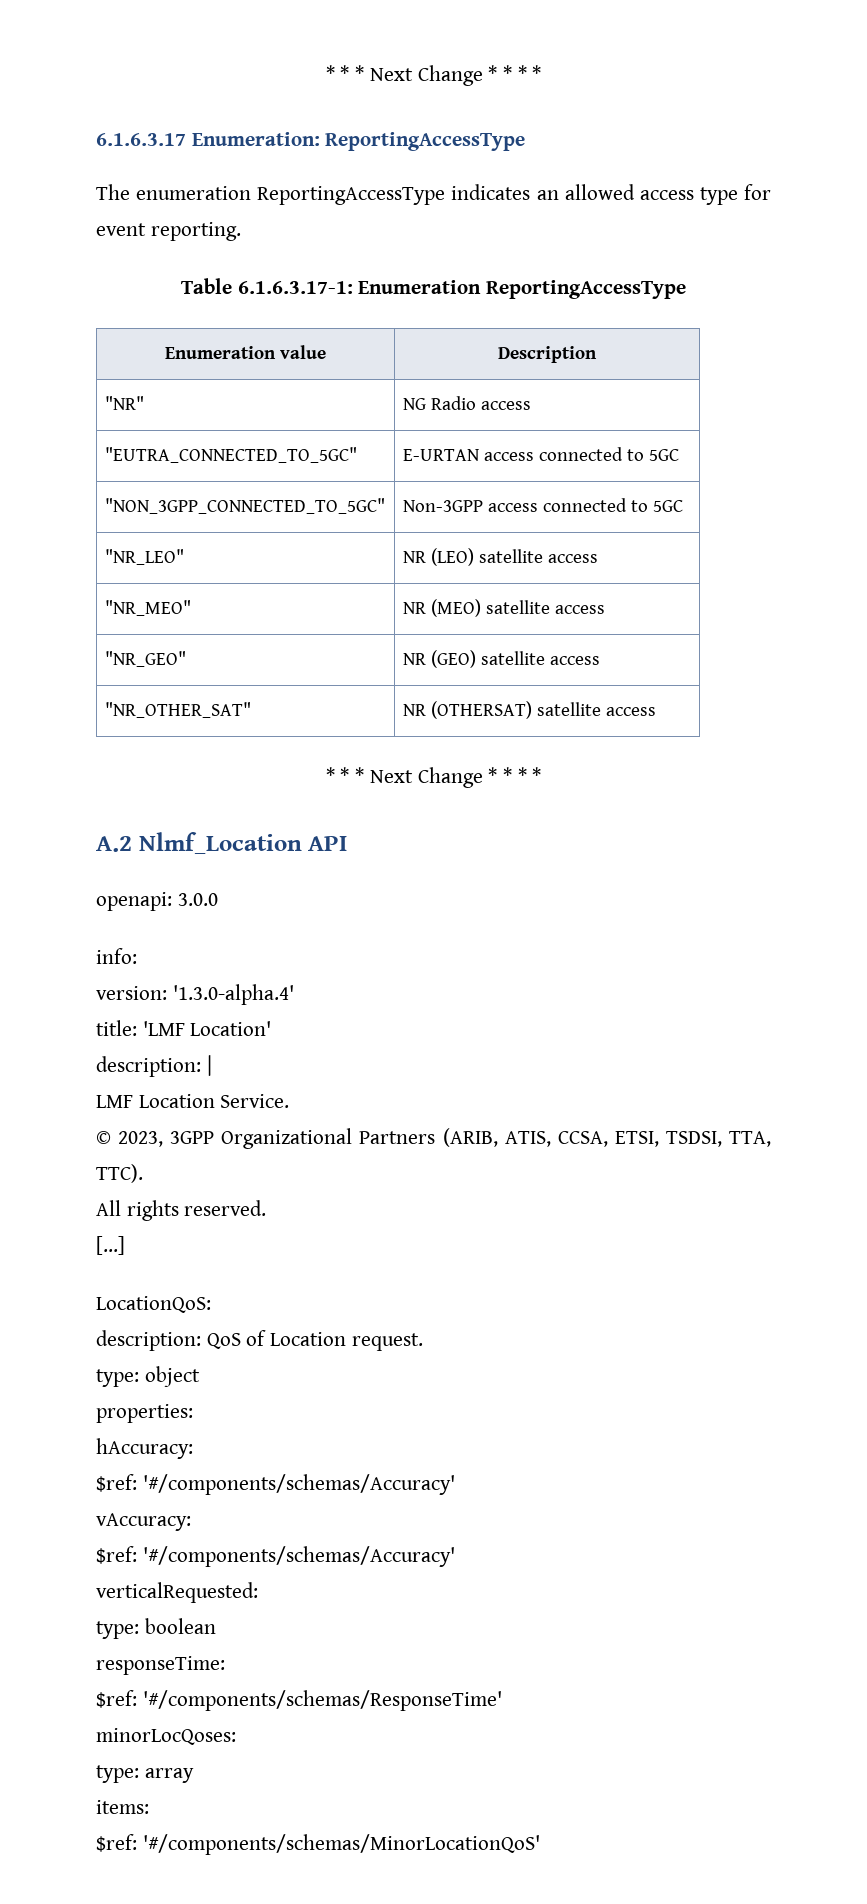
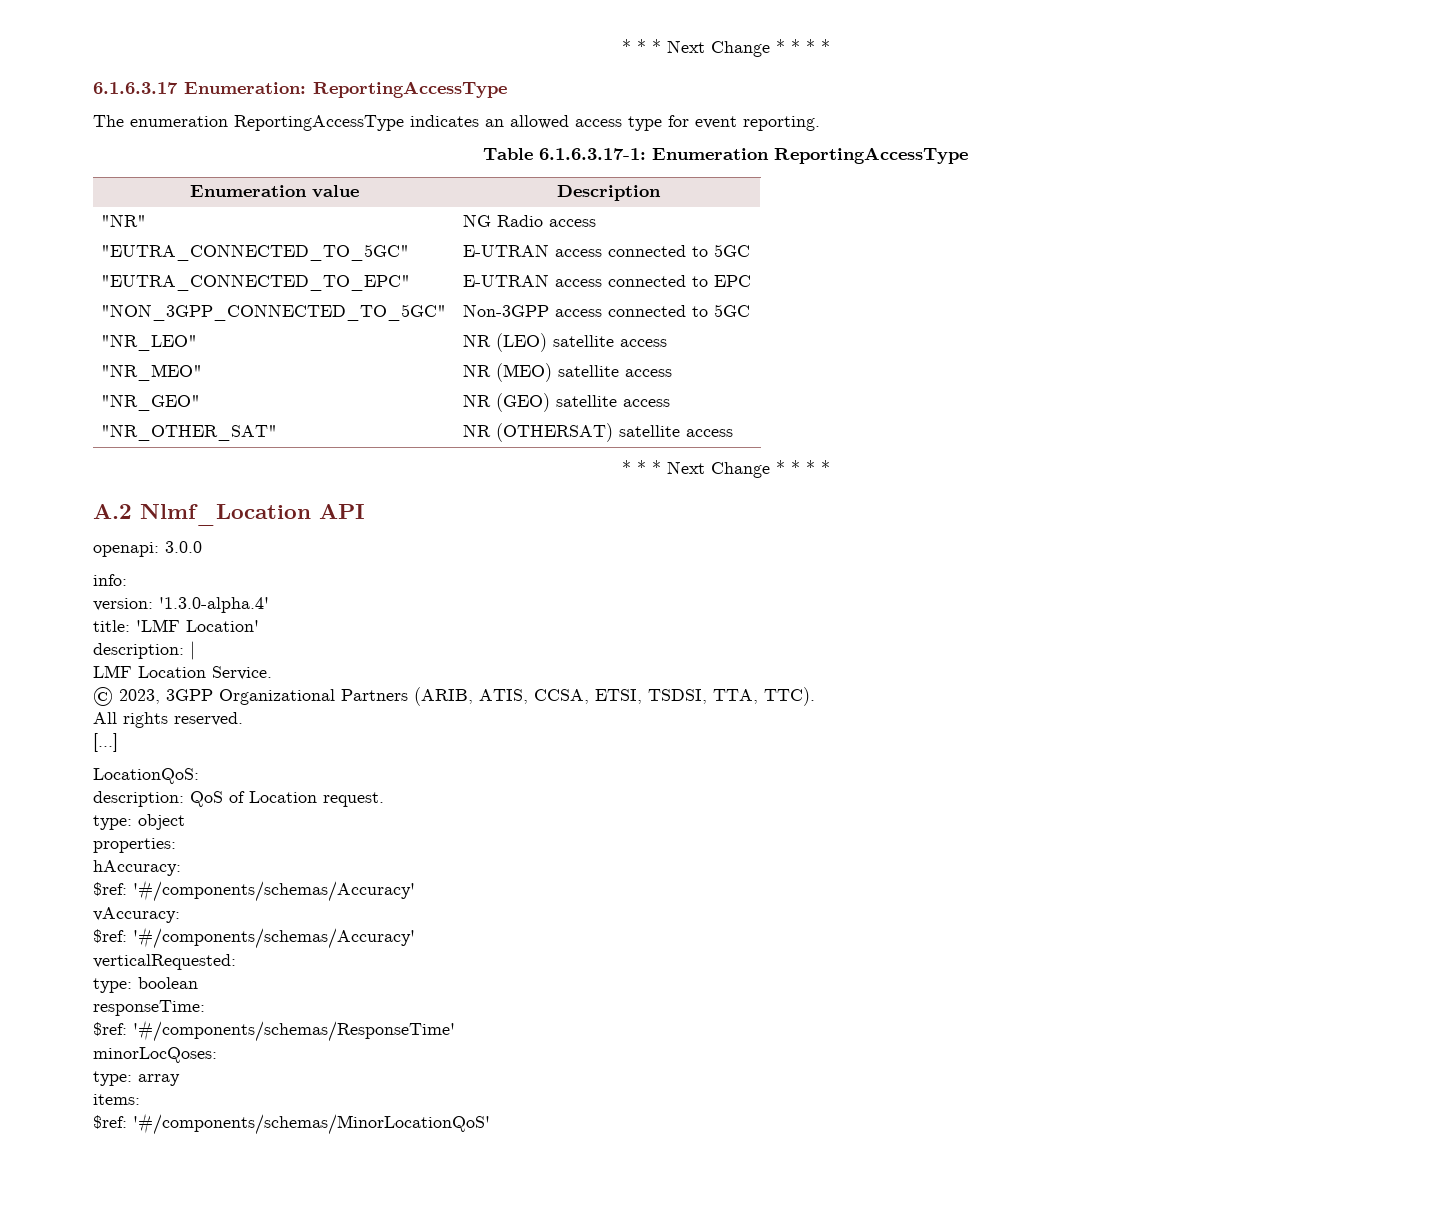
[402,447,680,461] E-URTAN access connected to 5GC -> [463,244,751,257] [101,274,411,291] [463,274,752,287] E-UTRAN access connected to 5GC // "EUTRA_CONNECTED_TO_EPC" | E-UTRAN access connected to EPC

